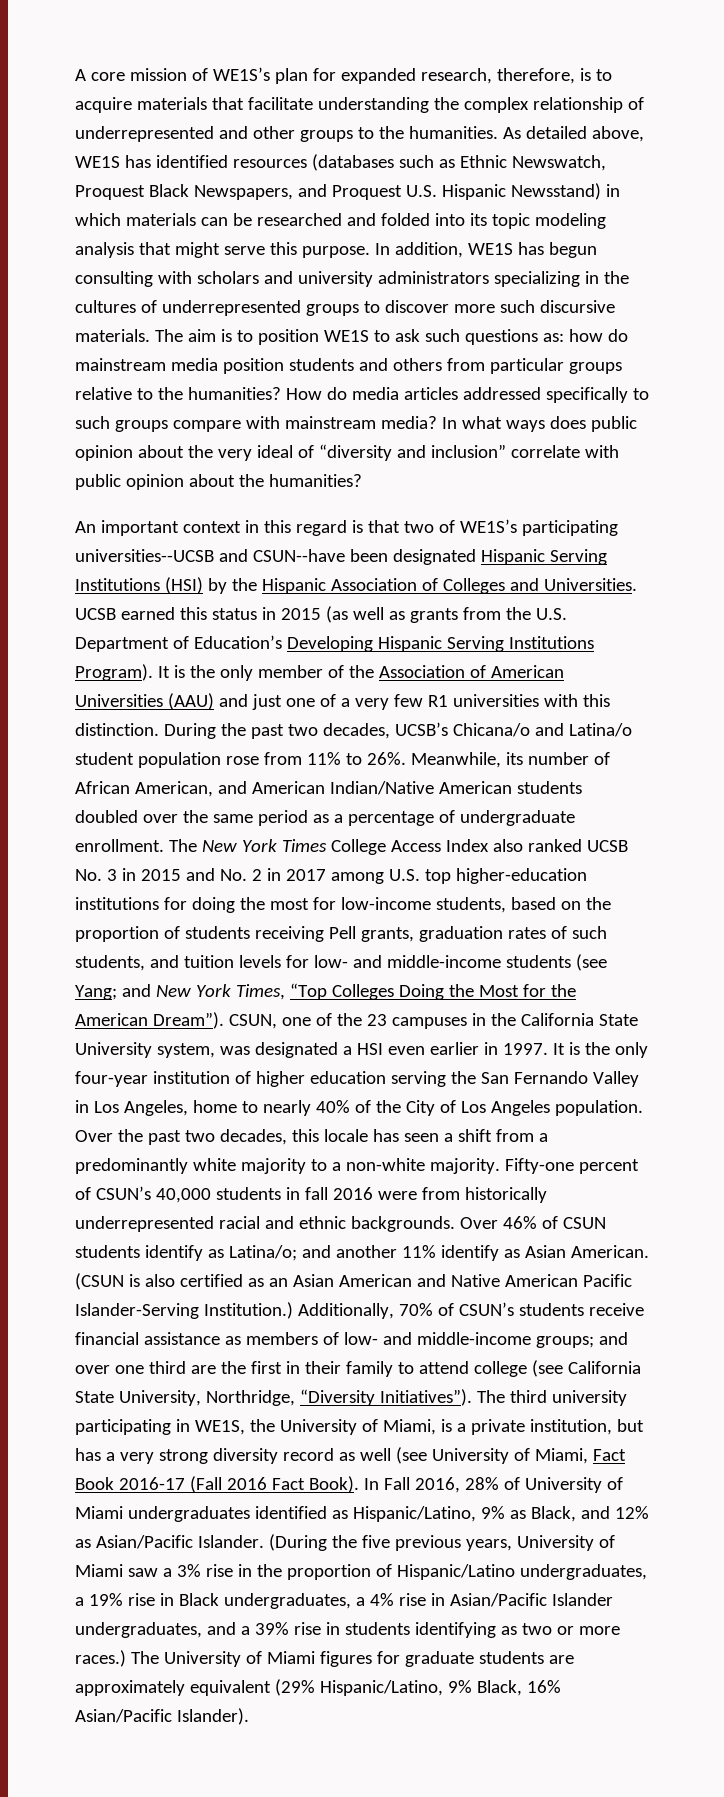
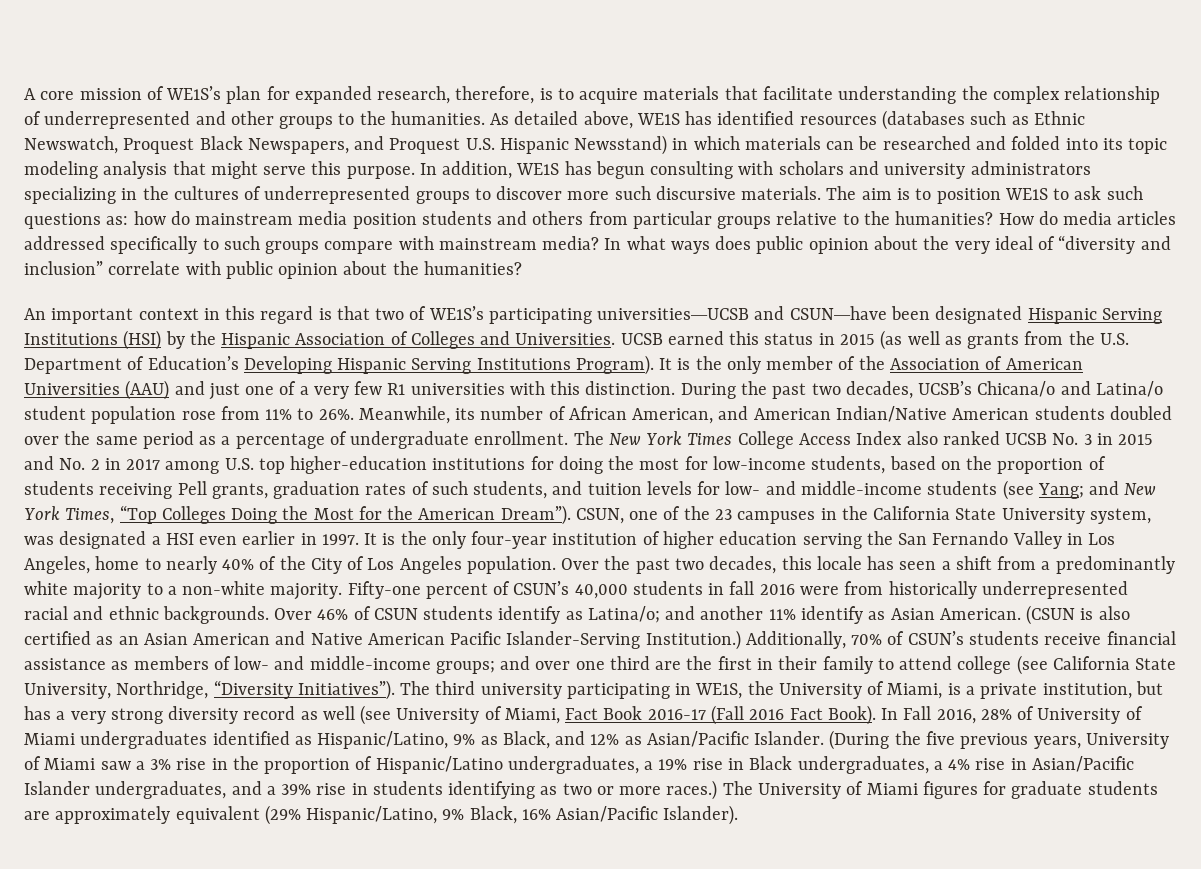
[75,549,345,562] universities--UCSB and CSUN--have -> [597,306,887,320] universities―UCSB and CSUN―have

